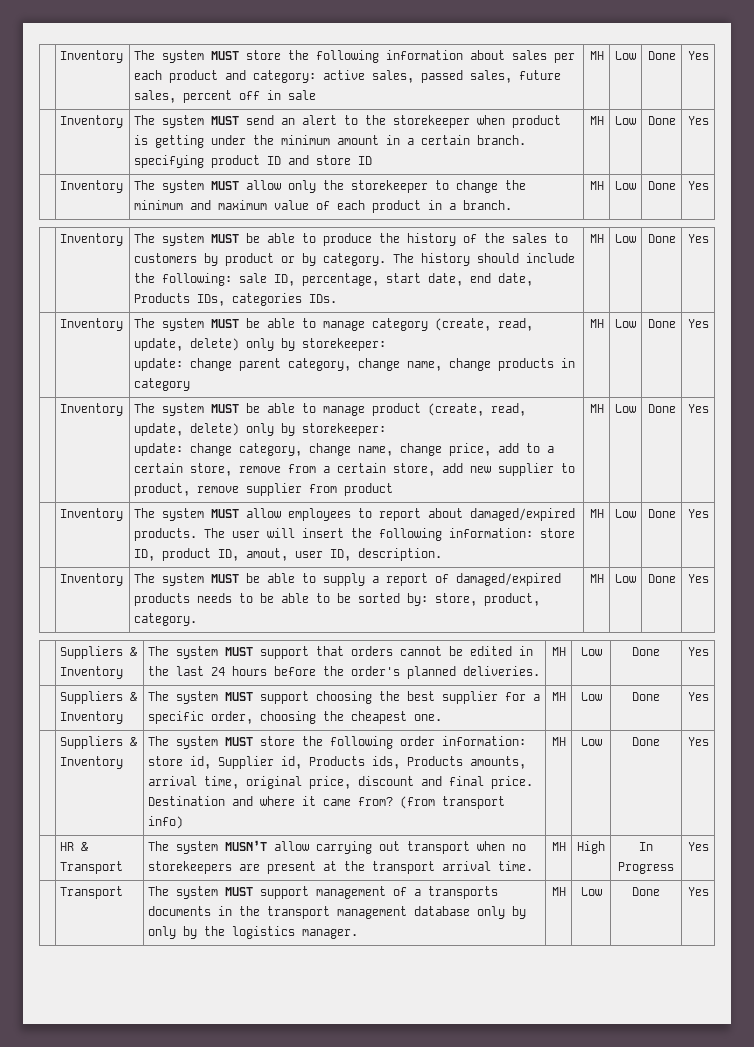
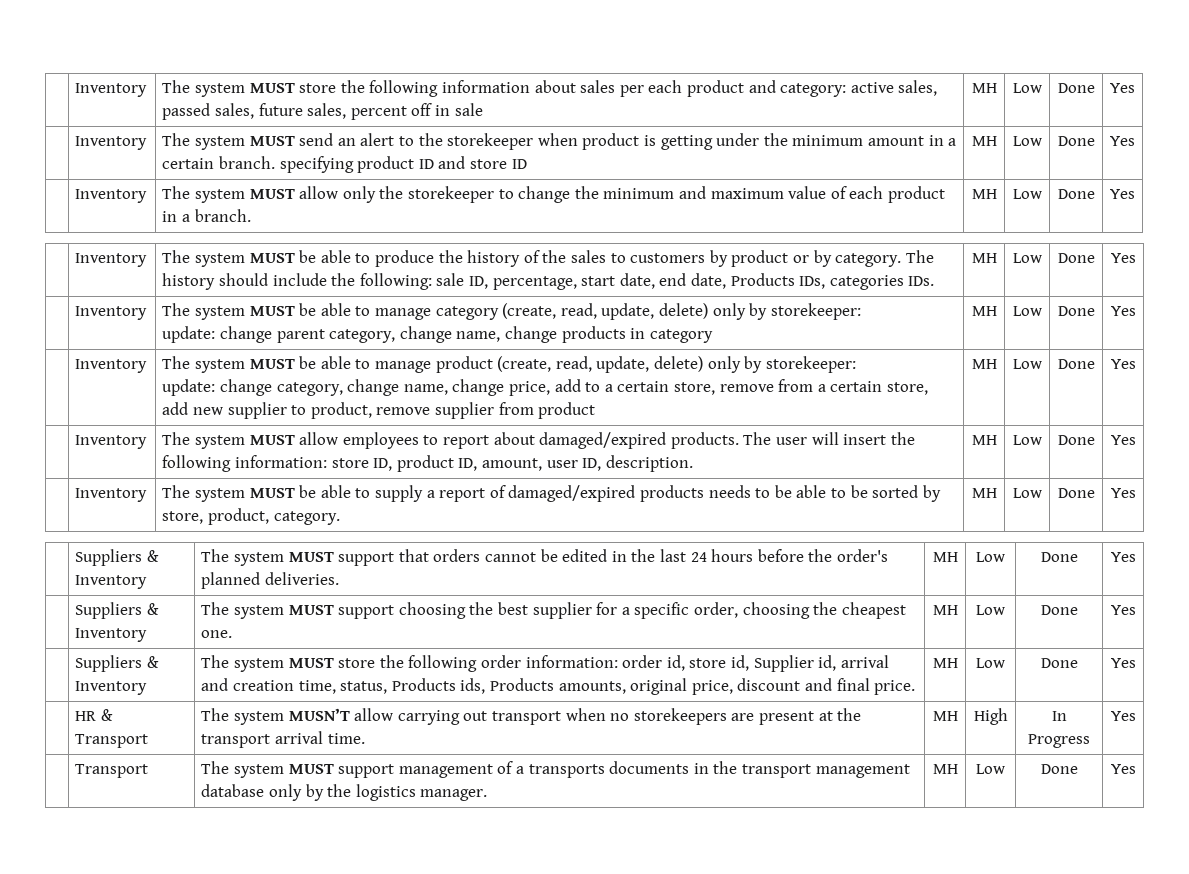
[246,548,289,561] amout, -> [482,458,543,471] amount,
[407,593,429,606] by: -> [922,485,941,502] by
(527, 741) none -> [622,655,685,671] order id,
(303, 762) none -> [840,655,889,668] [201,678,388,694] arrival and creation time, status,
[148,776,240,789] arrival time, -> (626, 687) none
[148,796,506,809] [148,816,184,829] Destination and where it came from? (from transport info) -> (916, 687) none
[148,926,198,939] only by -> (324, 792) none

